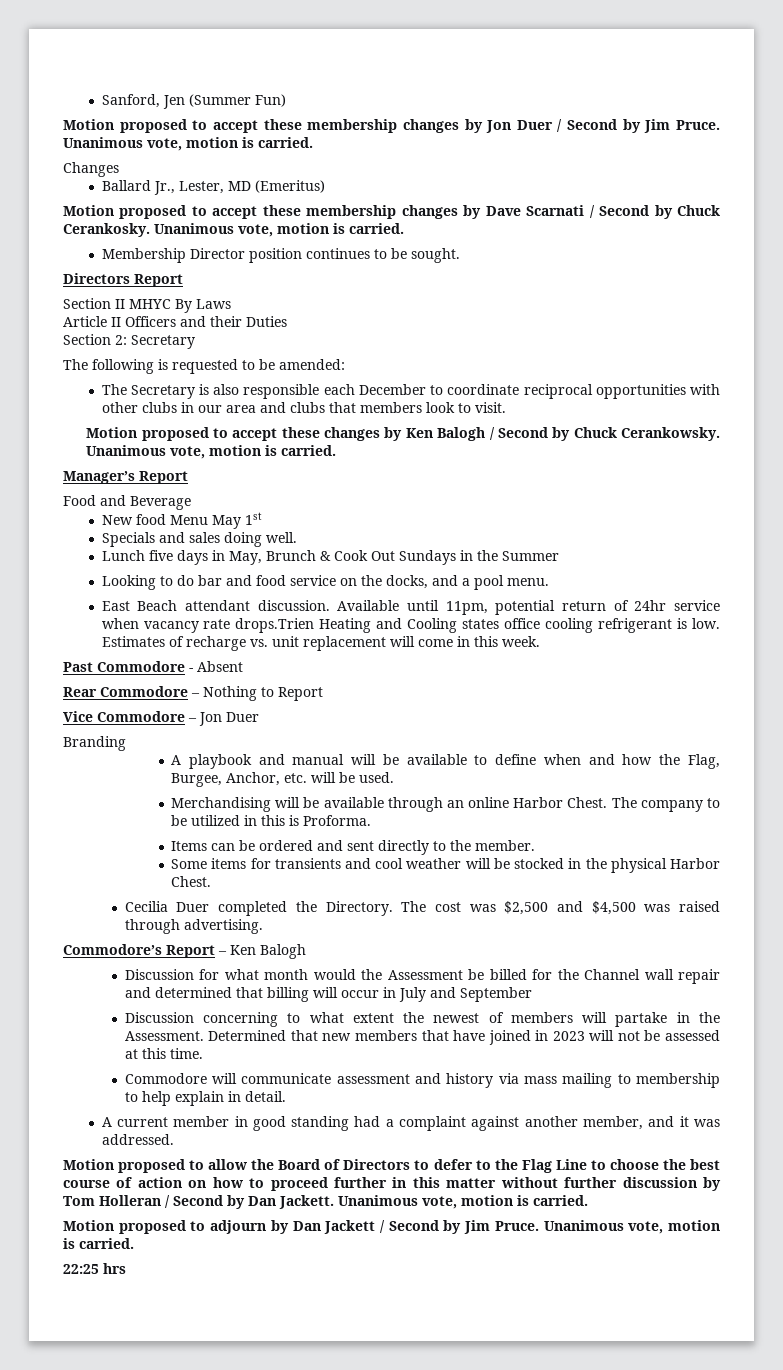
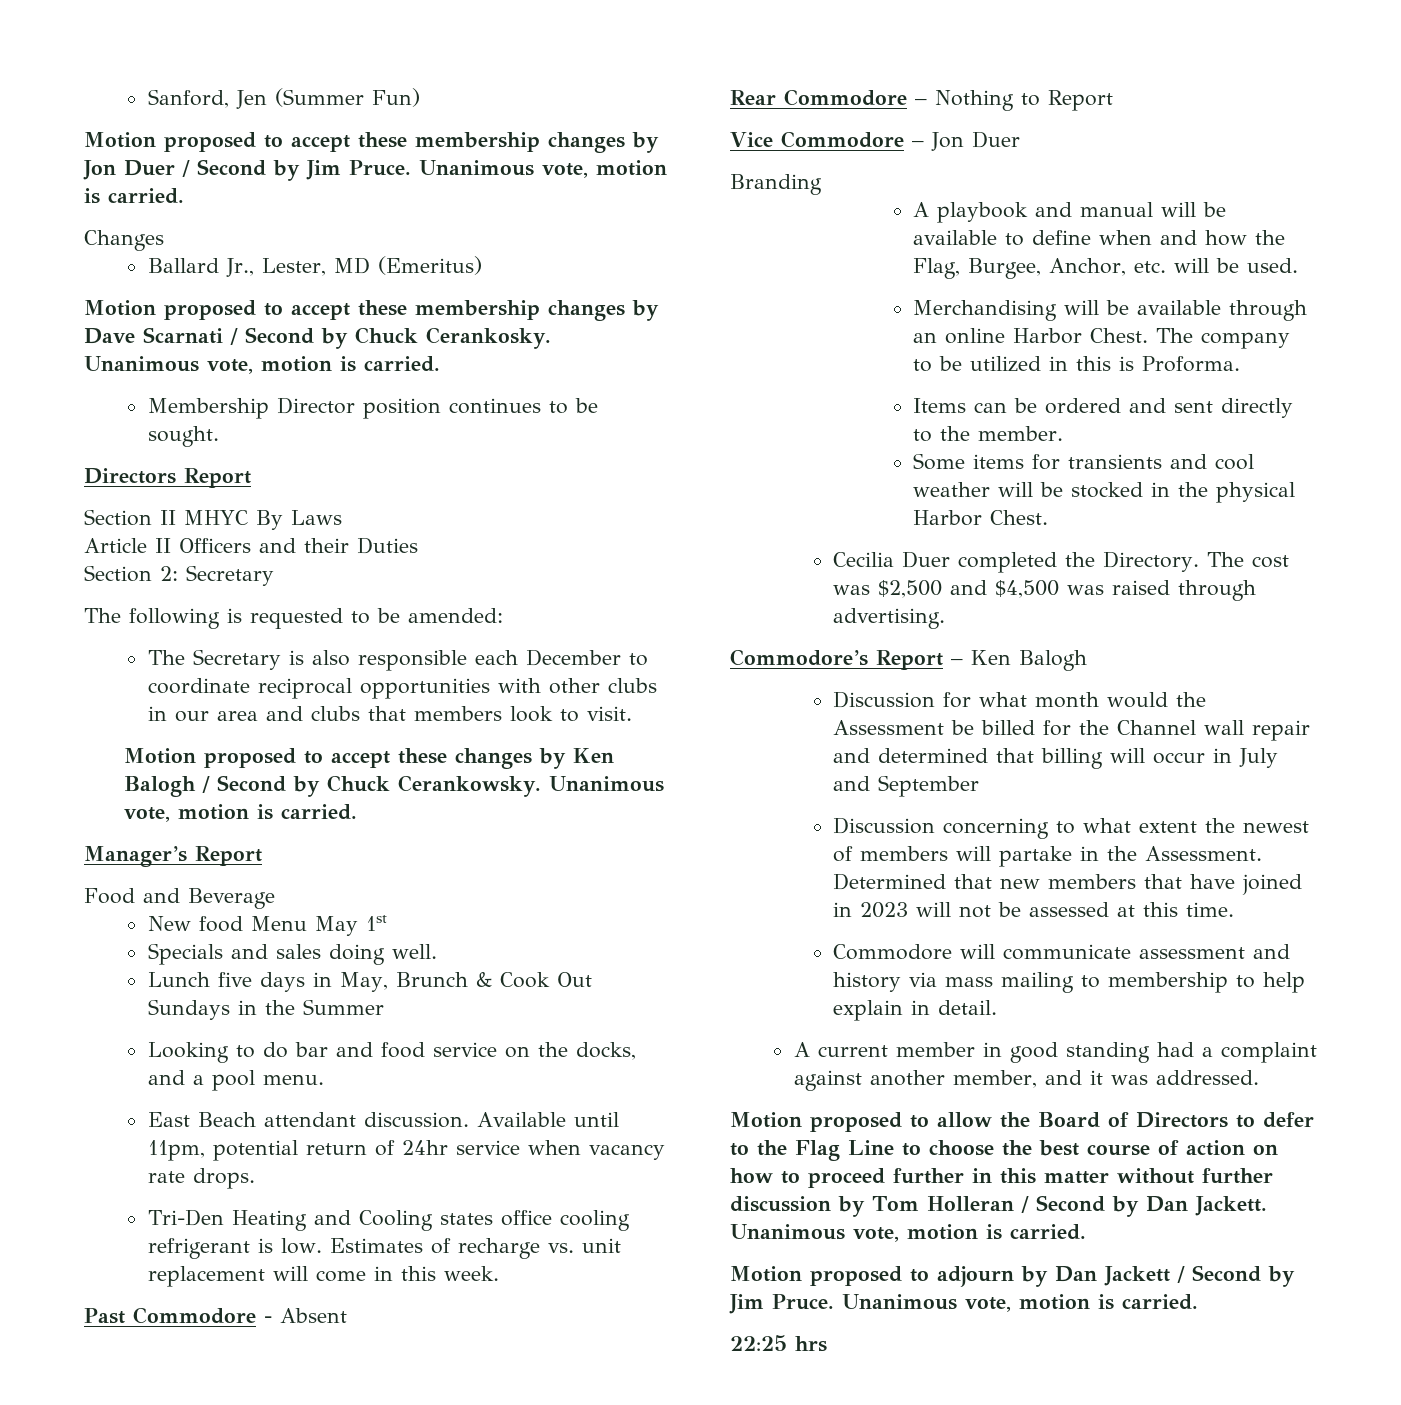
[235,618,315,633] drops.Trien -> [192,1168,255,1189] [147,1209,224,1226] drops. // Tri-Den

